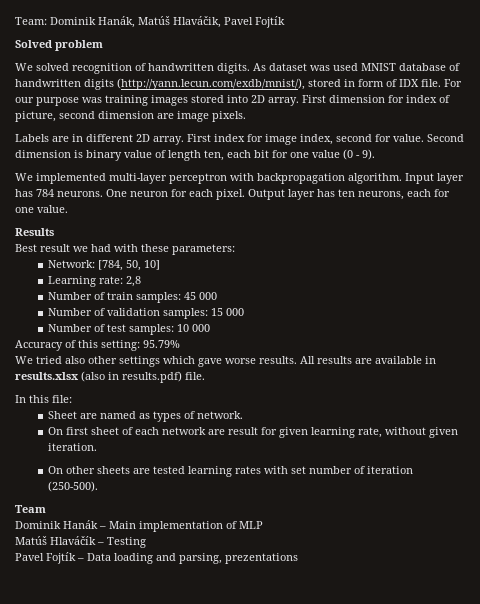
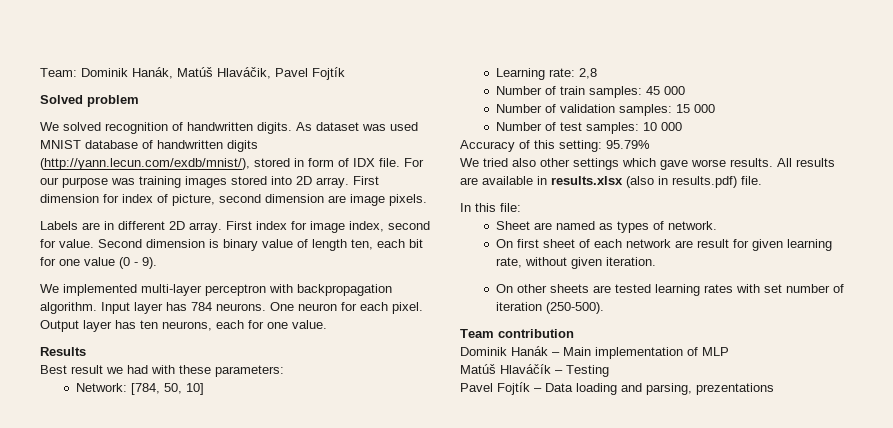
(46, 509) none -> [498,329,574,338] contribution

